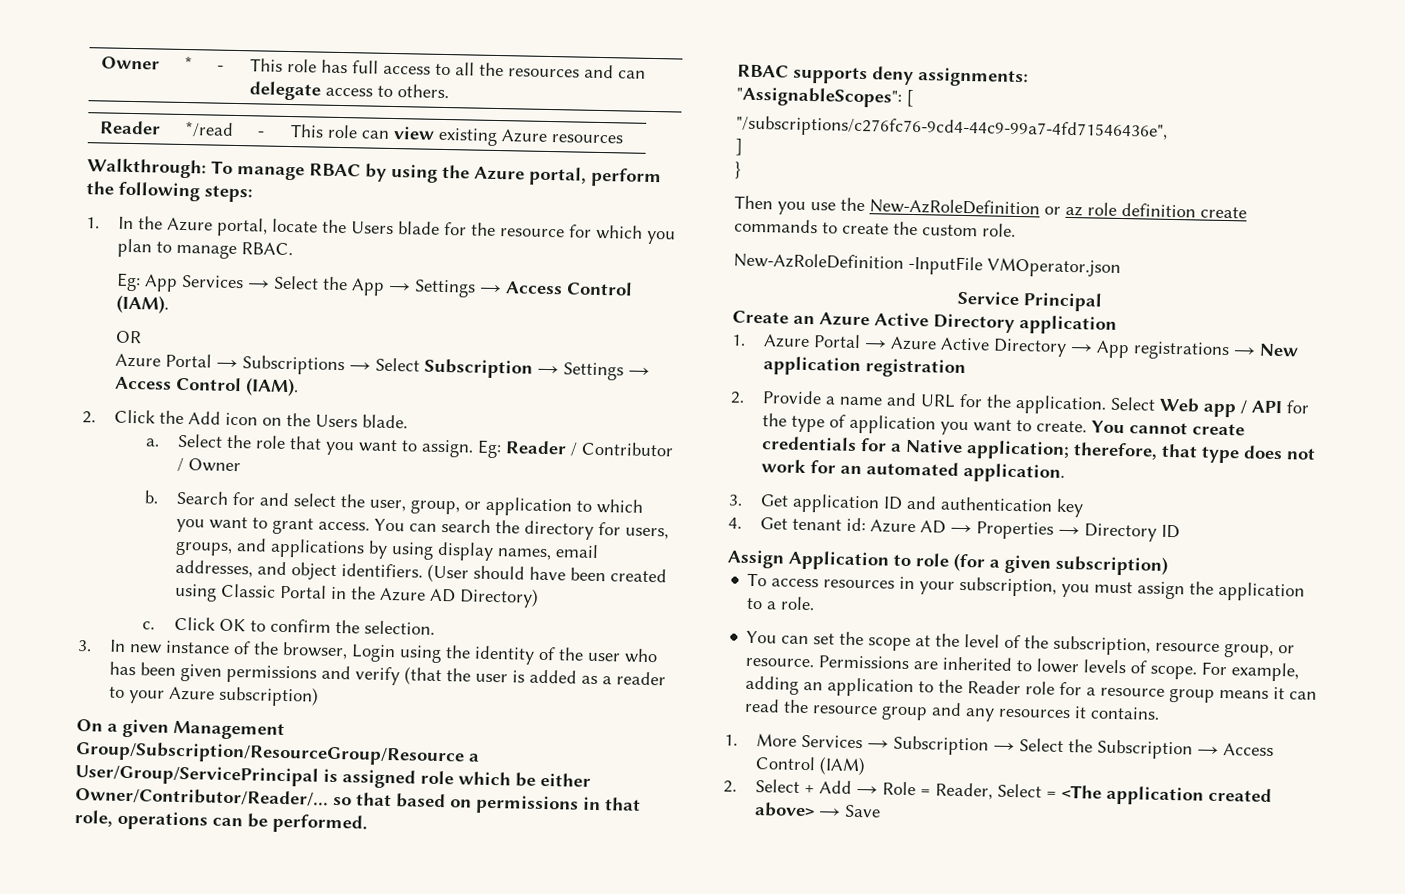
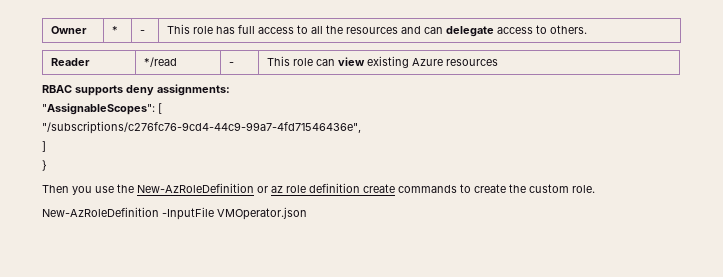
[87,158,662,188] [86,181,253,203] [86,216,676,245] [116,238,293,260] [115,272,633,298] [115,294,169,314] [114,330,142,344] [114,353,650,381] [114,376,299,397] [82,409,408,429] [144,433,674,459] [176,457,241,473] [143,490,643,517] [175,516,669,540] [174,538,599,561] [174,559,667,583] [173,583,539,608] [141,616,435,635] [77,639,658,665] [108,661,666,686] [108,685,319,707] [76,718,285,741] [75,741,480,767] [75,764,591,789] [75,787,641,815] [74,810,368,834] // Walkthrough: To manage RBAC by using the Azure portal, perform the following steps: // 1. In the Azure portal, locate the Users blade for the resource for which you plan to manage RBAC. // Eg: App Services → Select the App → Settings → Access Control (IAM). // OR // Azure Portal → Subscriptions → Select Subscription → Settings → Access Control (IAM). // 2. Click the Add icon on the Users blade. // a. Select the role that you want to assign. Eg: Reader / Contributor / Owner // b. Search for and select the user, group, or application to which you want to grant access. You can search the directory for users, groups, and applications by using display names, email addresses, and object identifiers. (User should have been created using Classic Portal in the Azure AD Directory) // c. Click OK to confirm the selection. // 3. In new instance of the browser, Login using the identity of the user who has been given permissions and verify (that the user is added as a reader to your Azure subscription) // On a given Management Group/Subscription/ResourceGroup/Resource a User/Group/ServicePrincipal is assigned role which be either Owner/Contributor/Reader/... so that based on permissions in that role, operations can be performed. -> (498, 62) none
[956,290,1103,312] [732,310,1117,335] [731,334,1299,361] [762,356,966,379] [730,390,1310,418] [761,413,1245,436] [760,436,1316,464] [760,459,1065,483] [728,493,1084,518] [728,517,1180,542] [727,549,1168,576] [747,572,1306,602] [746,596,816,611] [746,630,1296,659] [745,655,1300,682] [745,675,1318,703] [744,698,1161,722] [724,733,1274,760] [754,756,866,776] [723,779,1272,806] [753,802,881,818] // Service Principal // Create an Azure Active Directory application // 1. Azure Portal → Azure Active Directory → App registrations → New application registration // 2. Provide a name and URL for the application. Select Web app / API for the type of application you want to create. You cannot create credentials for a Native application; therefore, that type does not work for an automated application. // 3. Get application ID and authentication key // 4. Get tenant id: Azure AD → Properties → Directory ID // Assign Application to role (for a given subscription) // To access resources in your subscription, you must assign the application to a role. // You can set the scope at the level of the subscription, resource group, or resource. Permissions are inherited to lower levels of scope. For example, adding an application to the Reader role for a resource group means it can read the resource group and any resources it contains. // 1. More Services → Subscription → Select the Subscription → Access Control (IAM) // 2. Select + Add → Role = Reader, Select = <The application created above> → Save -> (307, 213) none

